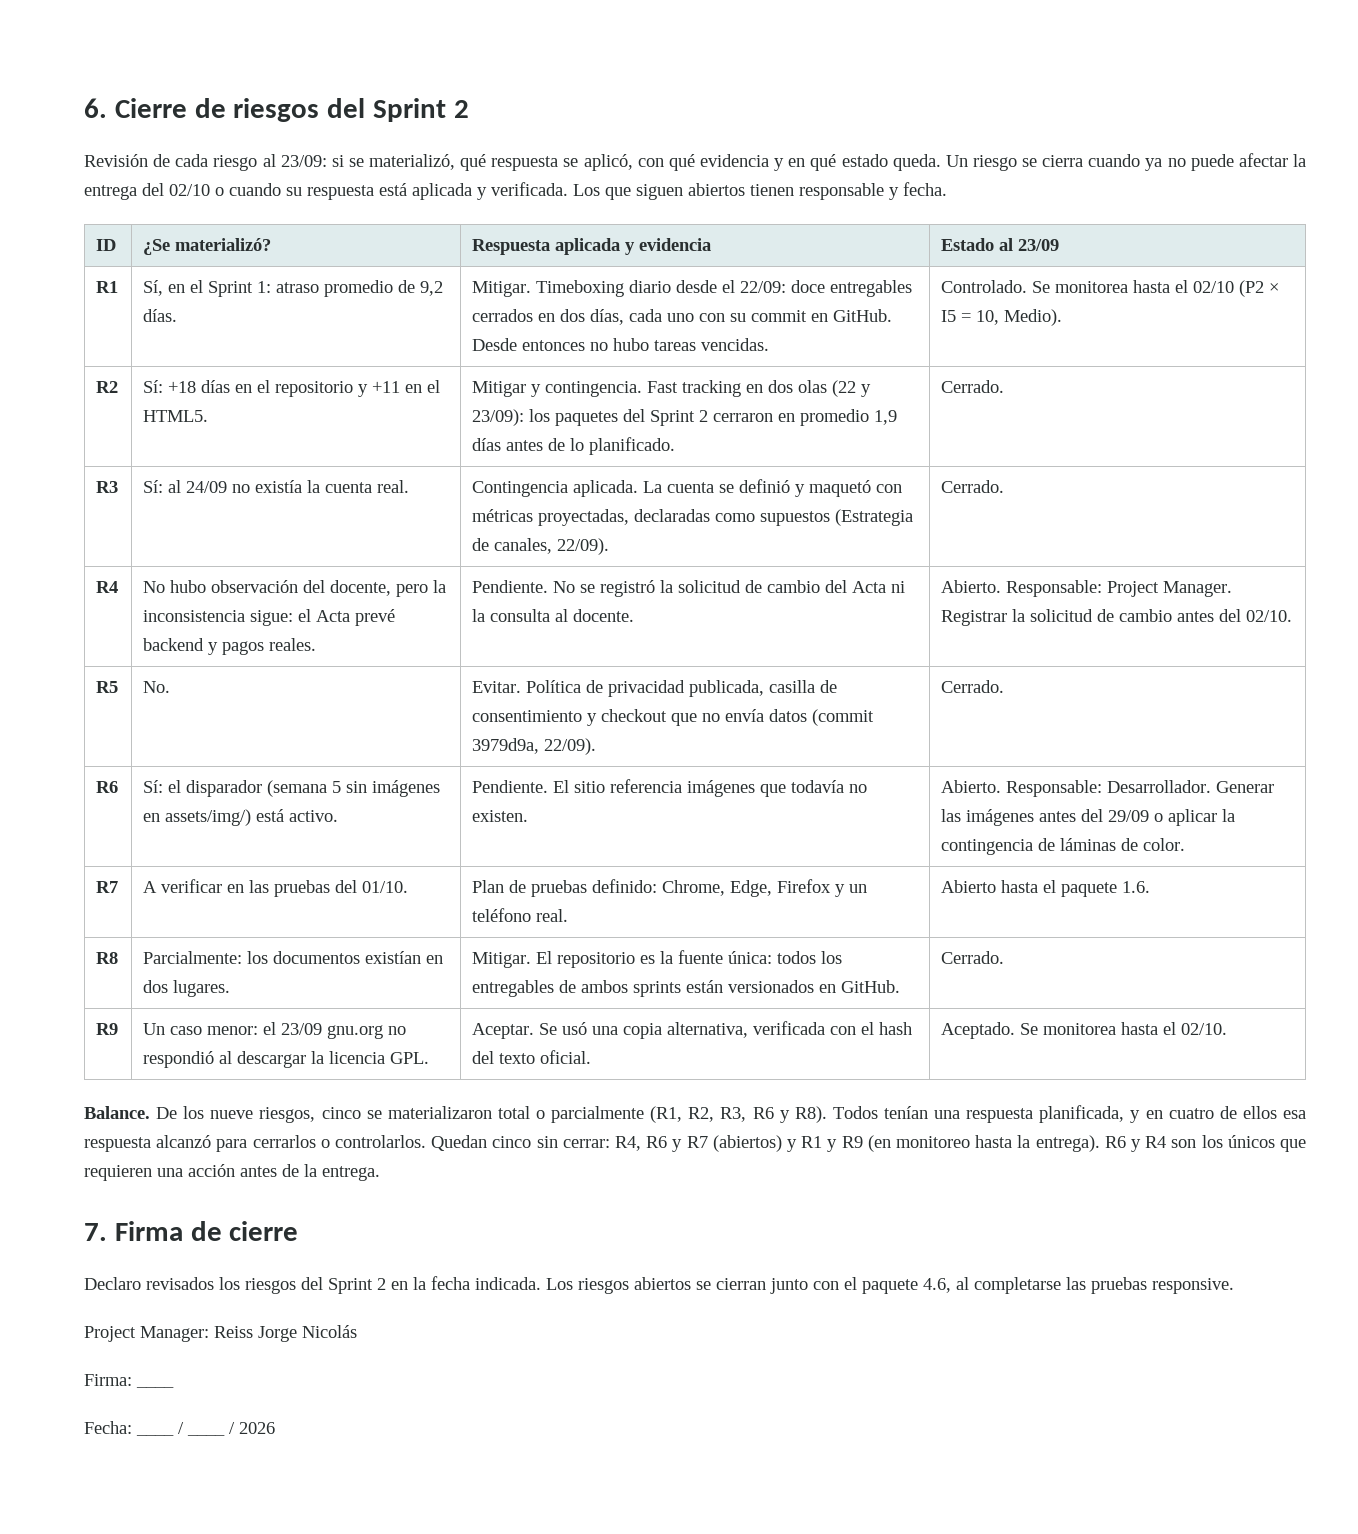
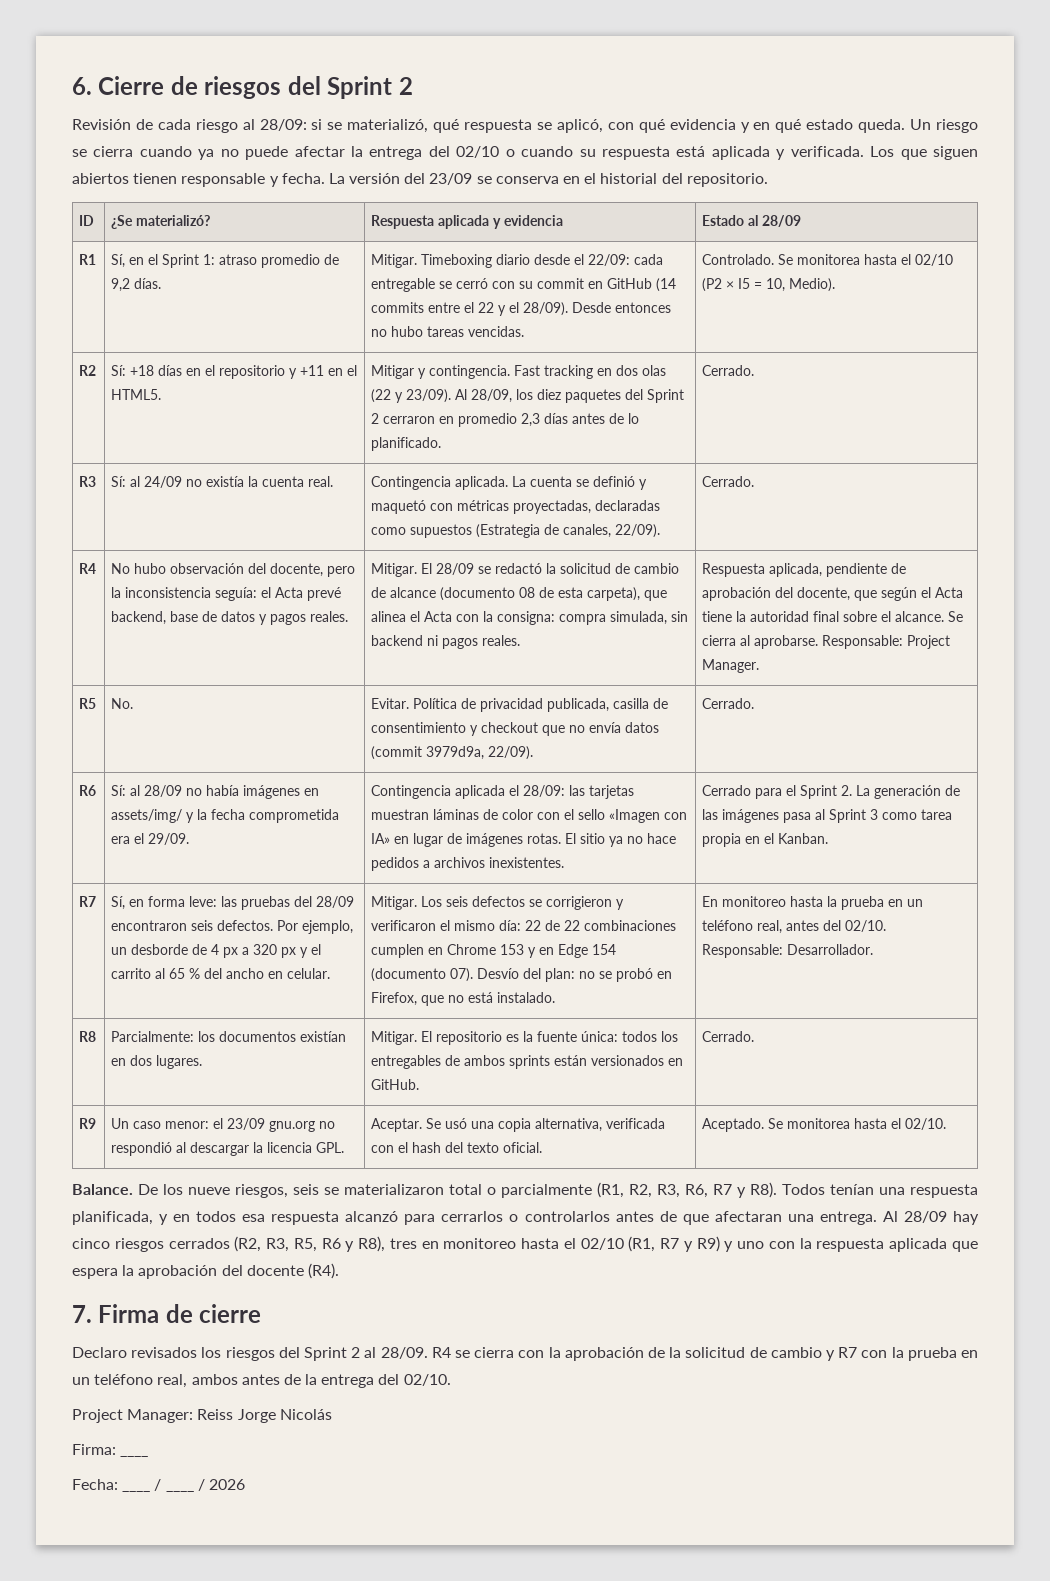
[280,155,327,167] 23/09: -> [259,119,307,131] 28/09:
(947, 189) none -> [328,173,768,187] La versión del 23/09 se conserva en el historial del repositorio.
[1018,239,1060,251] 23/09 -> [761,215,801,227] 28/09
[791,280,913,297] [472,309,893,325] doce entregables cerrados en dos días, cada uno con su commit en GitHub. -> [634,254,664,265] [371,278,677,292] [371,302,569,316] cada entregable se cerró con su commit en GitHub (14 commits entre el 22 y el 28/09).
[472,409,551,426] 23/09): los -> [406,389,562,403] 23/09). Al 28/09, los diez
[874,410,898,425] 1,9 -> [521,413,541,427] 2,3
[250,610,294,626] sigue: -> [215,587,258,601] seguía:
[143,638,205,651] backend -> [111,611,256,625] backend, base de datos
[472,580,906,597] [472,609,635,622] [941,580,1233,597] [941,609,1293,626] Pendiente. No se registró la solicitud de cambio del Acta ni la consulta al docente. | Abierto. Responsable: Project Manager. Registrar la solicitud de cambio antes del 02/10. -> [371,563,680,577] [371,587,668,601] [371,611,689,625] [371,635,521,649] [702,563,907,577] [702,587,964,601] [702,611,964,622] [702,635,951,649] [702,659,760,673] Mitigar. El 28/09 se redactó la solicitud de cambio de alcance (documento 08 de esta carpeta), que alinea el Acta con la consigna: compra simulada, sin backend ni pagos reales. | Respuesta aplicada, pendiente de aprobación del docente, que según el Acta tiene la autoridad final sobre el alcance. Se cierra al aprobarse. Responsable: Project Manager.
[168,780,441,797] [143,809,339,826] [472,779,868,797] [472,810,529,822] [941,780,1275,797] [941,809,1236,826] [941,838,1186,855] [96,881,119,893] [143,879,409,897] [472,879,868,897] [472,908,569,922] [941,880,1151,897] el disparador (semana 5 sin imágenes en assets/img/) está activo. | Pendiente. El sitio referencia imágenes que todavía no existen. | Abierto. Responsable: Desarrollador. Generar las imágenes antes del 29/09 o aplicar la contingencia de láminas de color. // R7 | A verificar en las pruebas del 01/10. | Plan de pruebas definido: Chrome, Edge, Firefox y un teléfono real. | Abierto hasta el paquete 1.6. -> [130,785,320,799] [111,809,340,823] [111,833,190,845] [371,785,635,799] [371,809,688,823] [371,833,677,847] [371,857,565,871] [702,785,961,799] [702,809,953,823] [702,833,829,847] [79,896,97,907] [111,896,355,910] [111,920,354,934] [111,944,322,958] [111,968,331,979] [371,896,625,910] [371,920,677,931] [371,944,617,958] [371,968,673,982] [371,992,556,1006] [702,896,924,910] [702,920,887,934] [702,944,874,958] al 28/09 no había imágenes en assets/img/ y la fecha comprometida era el 29/09. | Contingencia aplicada el 28/09: las tarjetas muestran láminas de color con el sello «Imagen con IA» en lugar de imágenes rotas. El sitio ya no hace pedidos a archivos inexistentes. | Cerrado para el Sprint 2. La generación de las imágenes pasa al Sprint 3 como tarea propia en el Kanban. // R7 | Sí, en forma leve: las pruebas del 28/09 encontraron seis defectos. Por ejemplo, un desborde de 4 px a 320 px y el carrito al 65 % del ancho en celular. | Mitigar. Los seis defectos se corrigieron y verificaron el mismo día: 22 de 22 combinaciones cumplen en Chrome 153 y en Edge 154 (documento 07). Desvío del plan: no se probó en Firefox, que no está instalado. | En monitoreo hasta la prueba en un teléfono real, antes del 02/10. Responsable: Desarrollador.
[321,1107,361,1119] cinco -> [293,1184,319,1195] seis
[752,1107,774,1119] R6 -> [685,1184,732,1198] R6, R7
[1168,1106,1277,1119] cuatro de ellos -> [196,1211,237,1222] todos
[335,1135,1307,1152] [84,1164,380,1181] controlarlos. Quedan cinco sin cerrar: R4, R6 y R7 (abiertos) y R1 y R9 (en monitoreo hasta la entrega). R6 y R4 son los únicos que requieren una acción antes de la entrega. -> [524,1211,980,1225] [72,1236,978,1252] [72,1263,339,1279] controlarlos antes de que afectaran una entrega. Al 28/09 hay cinco riesgos cerrados (R2, R3, R5, R6 y R8), tres en monitoreo hasta el 02/10 (R1, R7 y R9) y uno con la respuesta aplicada que espera la aprobación del docente (R4).
[391,1276,1234,1294] en la fecha indicada. Los riesgos abiertos se cierran junto con el paquete 4.6, al completarse las pruebas responsive. -> [364,1347,979,1361] [72,1374,451,1388] al 28/09. R4 se cierra con la aprobación de la solicitud de cambio y R7 con la prueba en un teléfono real, ambos antes de la entrega del 02/10.

